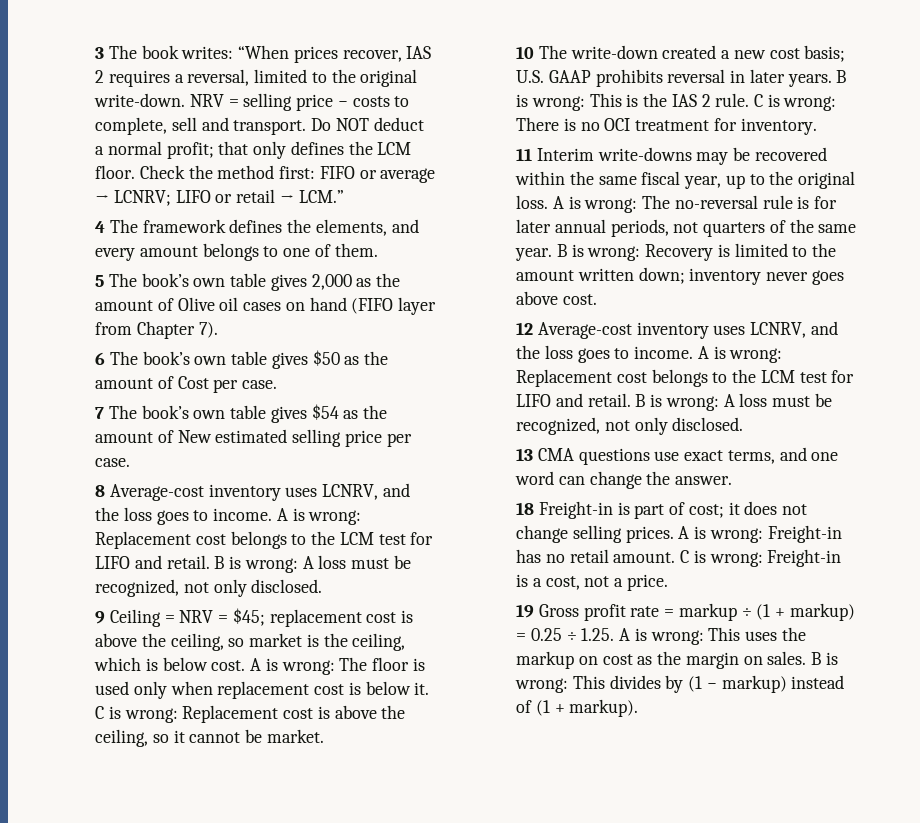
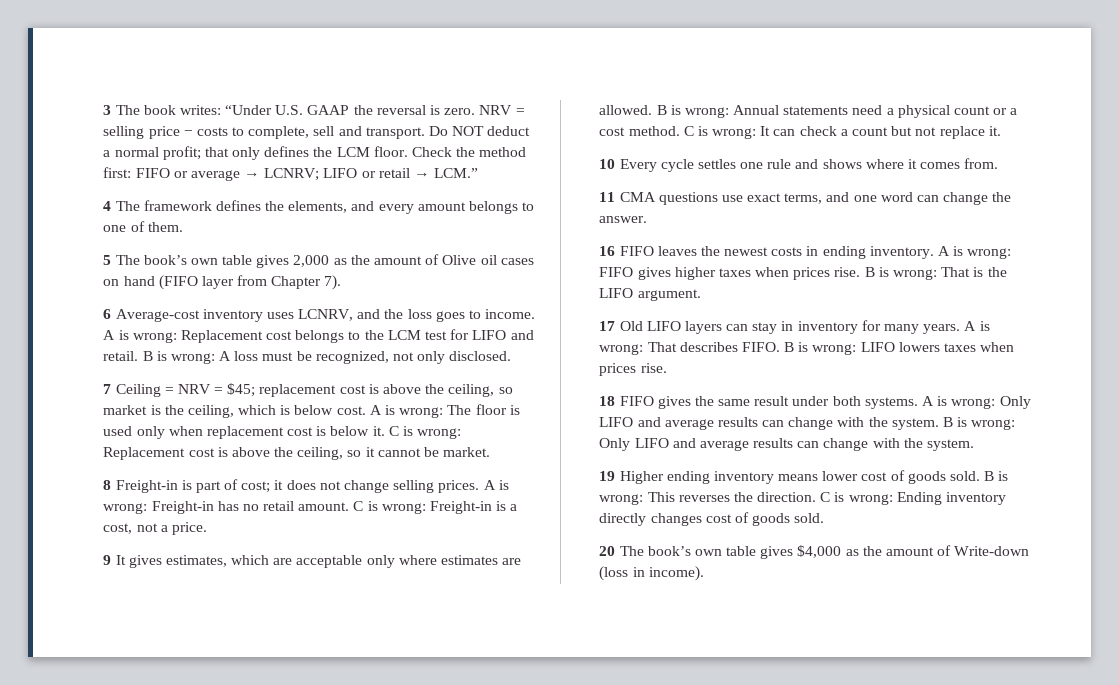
[238,45,432,63] [95,69,418,87] [94,93,186,107] “When prices recover, IAS 2 requires a reversal, limited to the original write-down. -> [225,105,476,115] “Under U.S. GAAP the reversal is zero.
[109,350,388,369] [95,376,278,393] [95,404,387,423] [95,429,412,447] [95,458,131,467] [95,485,106,497] The book’s own table gives $50 as the amount of Cost per case. // 7 The book’s own table gives $54 as the amount of New estimated selling price per case. // 8 -> (112, 314) none
[95,611,106,624] 9 -> [103,384,112,394] 7
[516,45,846,62] [516,69,847,87] [516,93,837,111] [516,117,817,135] [516,147,827,165] [515,171,855,189] [516,195,837,213] [516,219,857,237] [515,243,836,261] [516,267,844,285] [516,291,597,305] [516,321,838,339] [516,345,783,363] [516,369,855,387] [516,393,832,411] [516,417,744,435] [516,447,839,465] [515,471,733,489] [516,502,535,515] 10 The write-down created a new cost basis; U.S. GAAP prohibits reversal in later years. B is wrong: This is the IAS 2 rule. C is wrong: There is no OCI treatment for inventory. // 11 Interim write-downs may be recovered within the same fiscal year, up to the original loss. A is wrong: The no-reversal rule is for later annual periods, not quarters of the same year. B is wrong: Recovery is limited to the amount written down; inventory never goes above cost. // 12 Average-cost inventory uses LCNRV, and the loss goes to income. A is wrong: Replacement cost belongs to the LCM test for LIFO and retail. B is wrong: A loss must be recognized, not only disclosed. // 13 CMA questions use exact terms, and one word can change the answer. // 18 -> [103,480,112,490] 8
[516,603,855,621] [516,627,806,645] [516,651,838,669] [515,675,845,693] [516,699,639,717] 19 Gross profit rate = markup ÷ (1 + markup) = 0.25 ÷ 1.25. A is wrong: This uses the markup on cost as the margin on sales. B is wrong: This divides by (1 − markup) instead of (1 + markup). -> [103,555,522,568] [599,105,1018,118] [599,126,1001,139] [599,158,999,172] [599,192,1012,205] [599,216,648,223] [599,246,1012,259] [599,267,1007,280] [599,288,701,301] [599,320,990,334] [599,342,1015,355] [599,363,667,376] [599,396,1031,409] [599,417,1016,430] [599,438,975,451] [599,470,1009,484] [599,492,1007,505] [599,512,825,526] [599,545,1030,559] [599,566,704,581] 9 It gives estimates, which are acceptable only where estimates are allowed. B is wrong: Annual statements need a physical count or a cost method. C is wrong: It can check a count but not replace it. // 10 Every cycle settles one rule and shows where it comes from. // 11 CMA questions use exact terms, and one word can change the answer. // 16 FIFO leaves the newest costs in ending inventory. A is wrong: FIFO gives higher taxes when prices rise. B is wrong: That is the LIFO argument. // 17 Old LIFO layers can stay in inventory for many years. A is wrong: That describes FIFO. B is wrong: LIFO lowers taxes when prices rise. // 18 FIFO gives the same result under both systems. A is wrong: Only LIFO and average results can change with the system. B is wrong: Only LIFO and average results can change with the system. // 19 Higher ending inventory means lower cost of goods sold. B is wrong: This reverses the direction. C is wrong: Ending inventory directly changes cost of goods sold. // 20 The book’s own table gives $4,000 as the amount of Write-down (loss in income).

